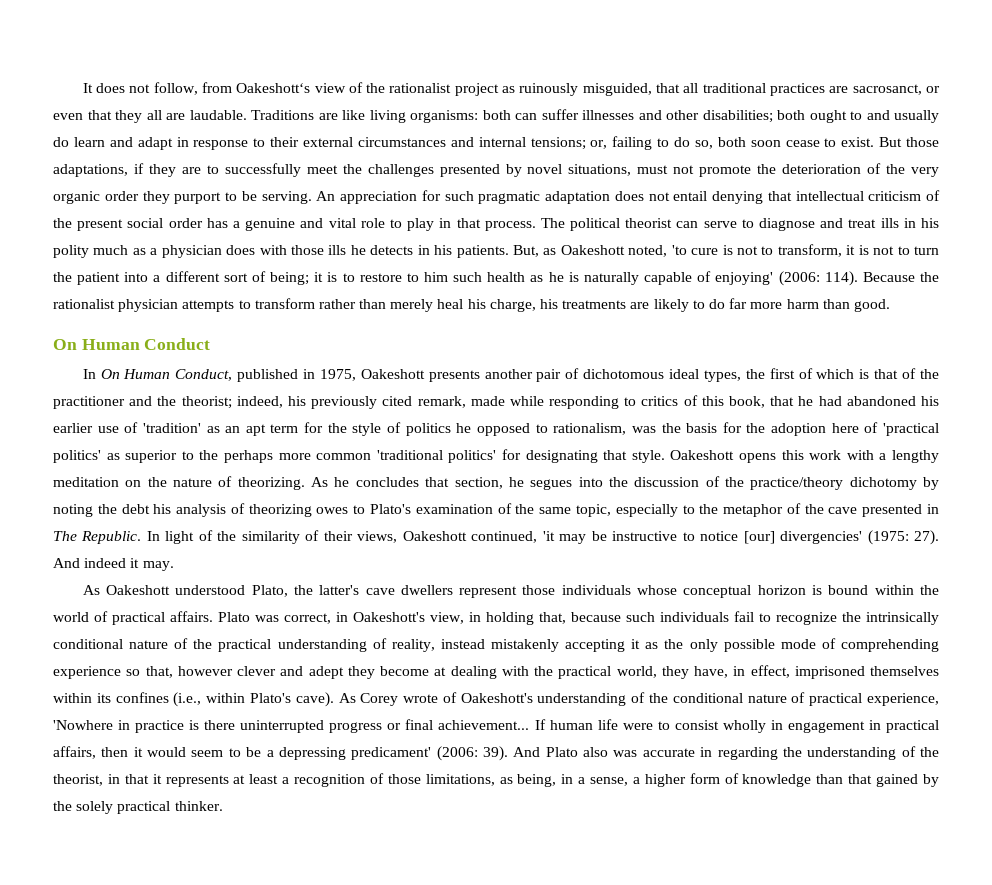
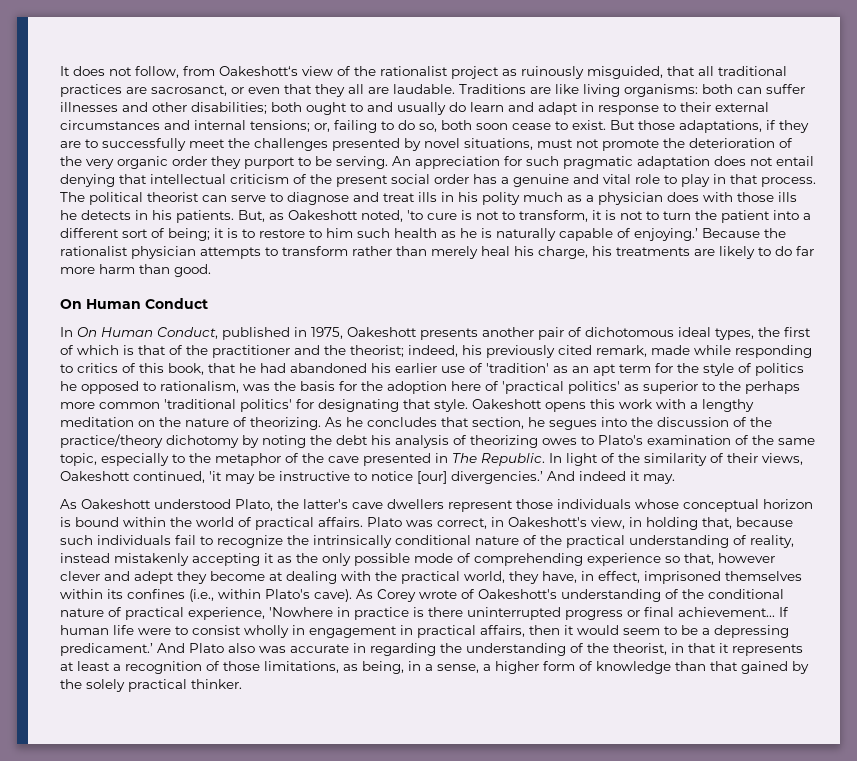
[715,271,858,286] enjoying' (2006: 114). -> [634,228,698,241] enjoying.’
[780,530,940,545] divergencies' (1975: 27). -> [451,471,543,484] divergencies.’
[351,746,509,761] predicament' (2006: 39). -> [60,643,153,656] predicament.’

